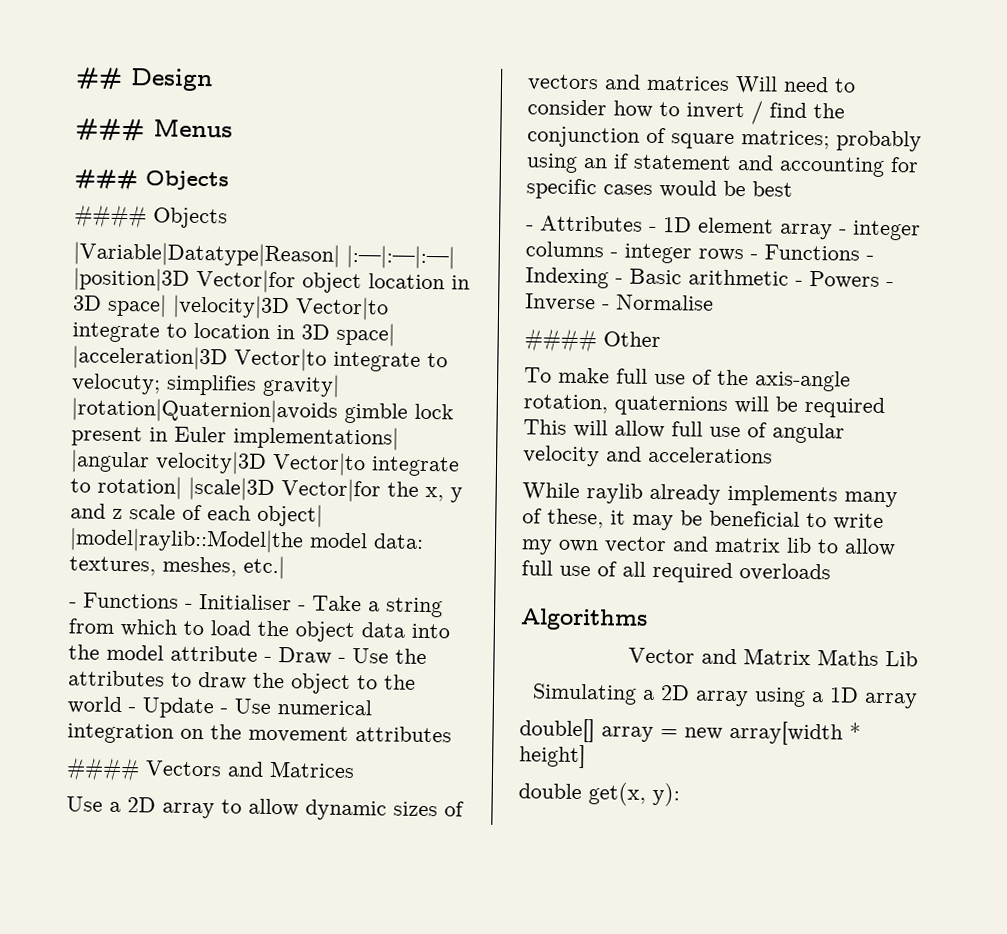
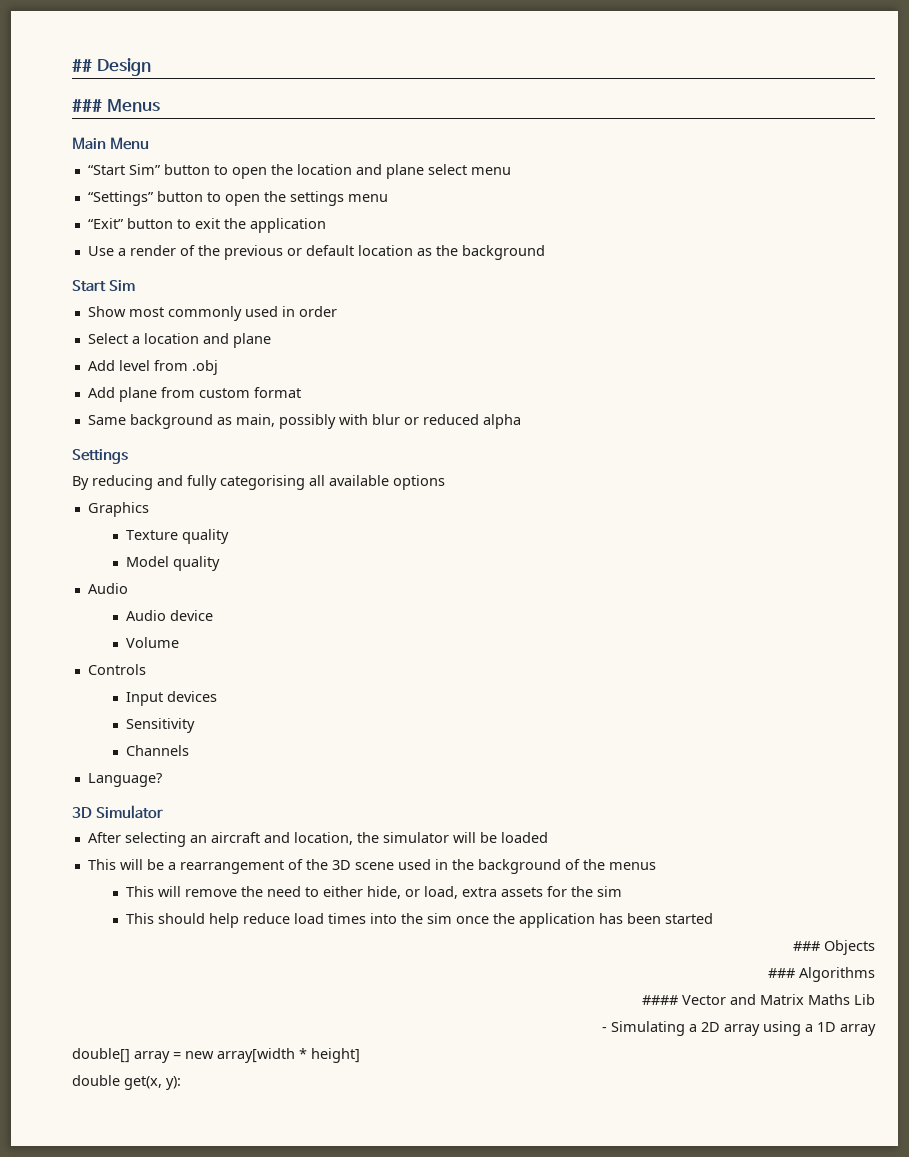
[74,169,229,191] [74,204,228,229] [73,241,455,270] [73,267,470,294] [73,293,389,321] [72,322,395,347] [72,345,448,372] [71,373,340,398] [71,397,454,424] [71,425,399,451] [70,449,460,477] [70,475,463,503] [70,503,323,528] [69,527,424,554] [69,555,285,580] [69,592,443,618] [68,618,450,643] [68,644,427,665] [68,670,416,695] [67,696,372,719] [67,723,452,744] [66,757,355,782] [66,796,464,821] [527,74,856,94] [527,99,845,125] [527,126,922,152] [526,153,919,177] [526,178,793,200] [526,215,921,241] [525,241,874,264] [525,267,894,289] [525,293,714,312] [524,328,661,353] [524,367,851,392] [523,394,885,418] [523,419,845,444] [523,445,773,467] [522,482,898,508] [522,508,884,531] [521,536,896,557] [521,560,831,584] [520,608,648,631] ### Objects // #### Objects // |Variable|Datatype|Reason| |:—|:—|:—| |position|3D Vector|for object location in 3D space| |velocity|3D Vector|to integrate to location in 3D space| |acceleration|3D Vector|to integrate to velocuty; simplifies gravity| |rotation|Quaternion|avoids gimble lock present in Euler implementations| |angular velocity|3D Vector|to integrate to rotation| |scale|3D Vector|for the x, y and z scale of each object| |model|raylib::Model|the model data: textures, meshes, etc.| // - Functions - Initialiser - Take a string from which to load the object data into the model attribute - Draw - Use the attributes to draw the object to the world - Update - Use numerical integration on the movement attributes // #### Vectors and Matrices // Use a 2D array to allow dynamic sizes of vectors and matrices Will need to consider how to invert / find the conjunction of square matrices; probably using an if statement and accounting for specific cases would be best // - Attributes - 1D element array - integer columns - integer rows - Functions - Indexing - Basic arithmetic - Powers - Inverse - Normalise // #### Other // To make full use of the axis-angle rotation, quaternions will be required This will allow full use of angular velocity and accelerations // While raylib already implements many of these, it may be beneficial to write my own vector and matrix lib to allow full use of all required overloads // Algorithms // -> [72,137,149,150] [87,164,511,179] [87,191,388,206] [87,218,326,233] [87,245,545,260] [72,280,135,292] [87,306,337,321] [87,333,271,348] [87,360,218,375] [87,387,301,402] [87,414,521,429] [72,449,128,464] [72,475,445,490] [87,502,149,517] [126,529,230,544] [126,556,221,571] [87,583,128,594] [126,610,214,621] [126,637,180,648] [87,664,146,675] [126,691,218,706] [126,718,196,733] [126,745,190,756] [87,773,162,787] [72,805,163,819] [87,832,548,847] [87,859,656,874] [126,886,623,899] [126,913,714,928] [793,940,875,955] [768,967,875,982] [642,995,678,1005] Main Menu // “Start Sim” button to open the location and plane select menu // “Settings” button to open the settings menu // “Exit” button to exit the application // Use a render of the previous or default location as the background // Start Sim // Show most commonly used in order // Select a location and plane // Add level from .obj // Add plane from custom format // Same background as main, possibly with blur or reduced alpha // Settings // By reducing and fully categorising all available options // Graphics // Texture quality // Model quality // Audio // Audio device // Volume // Controls // Input devices // Sensitivity // Channels // Language? // 3D Simulator // After selecting an aircraft and location, the simulator will be loaded // This will be a rearrangement of the 3D scene used in the background of the menus // This will remove the need to either hide, or load, extra assets for the sim // This should help reduce load times into the sim once the application has been started // ### Objects // ### Algorithms // ####
(918, 659) none -> [602,1027,607,1032] -

